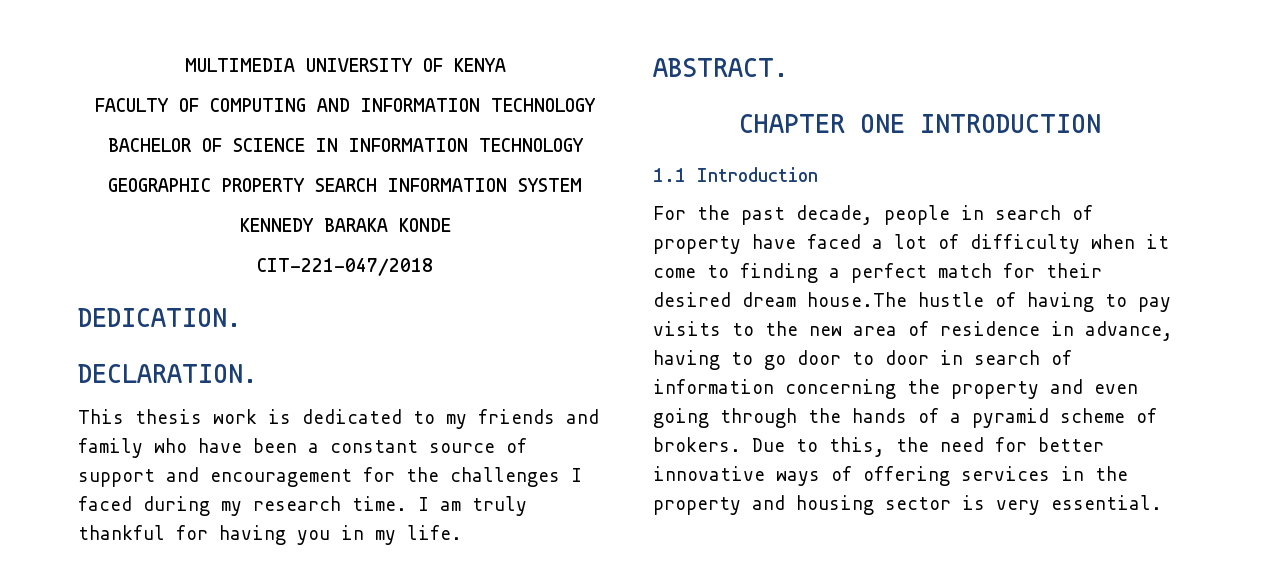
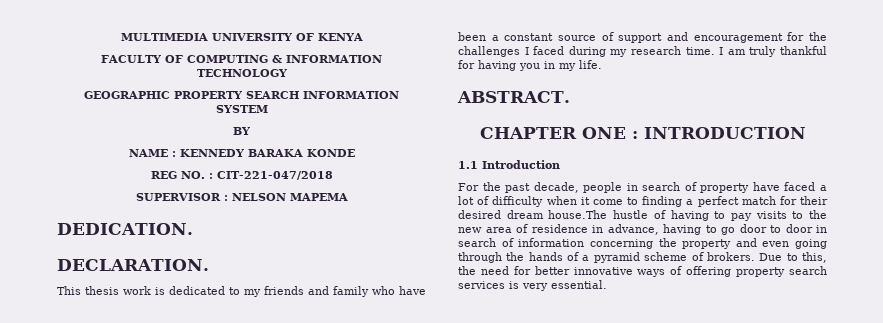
[317,98,596,112] [107,138,338,152] AND INFORMATION TECHNOLOGY // BACHELOR OF SCIENCE IN -> [272,55,282,63] &
(582, 185) none -> [233,127,250,135] [128,149,176,157] BY // NAME :
[257,258,433,276] CIT-221-047/2018 -> [150,171,333,180] [135,193,348,201] REG NO. : CIT-221-047/2018 // SUPERVISOR : NELSON MAPEMA
(905, 123) none -> [631,131,638,139] :
[961,466,1128,481] [653,495,951,515] services in the property and housing sector -> [736,266,827,277] [458,281,505,289] property search services

